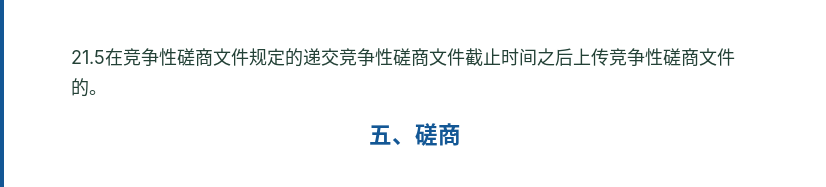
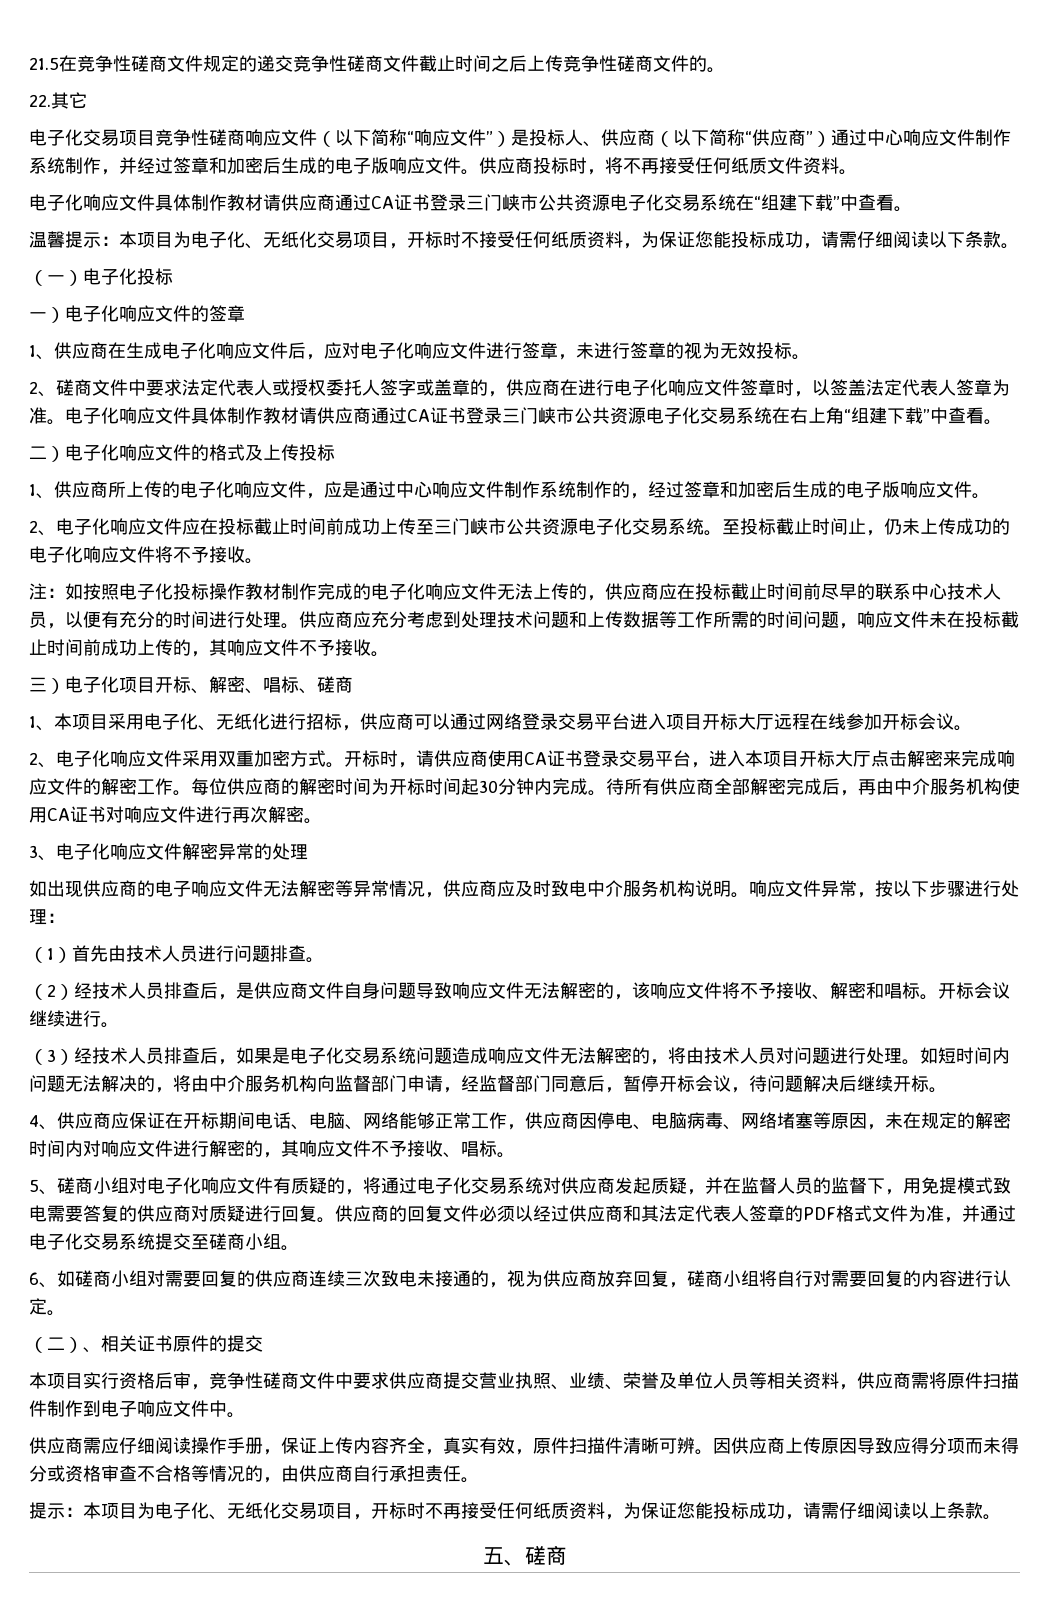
(107, 92) none -> [29,92,87,109] [29,129,1011,147] [29,157,857,175] [29,194,912,212] [29,231,1019,249] [29,268,173,286] [29,305,245,323] [29,342,810,360] [29,379,1010,397] [29,407,1002,425] [29,444,335,462] [29,481,990,499] [29,518,1010,536] [29,546,263,564] [29,583,1001,601] [29,611,1019,629] [29,639,389,657] [29,676,353,694] [29,713,972,731] [29,750,1015,768] [29,778,1020,796] [29,806,322,824] [29,843,308,861] [29,880,1019,898] [29,909,65,925] [29,945,324,963] [29,982,1010,1000] [29,1010,119,1028] [29,1047,1010,1065] [29,1075,947,1093] [29,1112,1011,1130] [29,1140,515,1158] [29,1177,1011,1195] [29,1205,1016,1223] [29,1233,299,1251] [29,1270,1011,1288] [29,1298,65,1316] [29,1335,263,1353] [29,1372,1019,1390] [29,1400,245,1418] [29,1437,1019,1455] [29,1465,479,1483] [29,1502,1001,1520] // 22.其它 // 电子化交易项目竞争性磋商响应文件（以下简称“响应文件”）是投标人、供应商（以下简称“供应商”）通过中心响应文件制作系统制作，并经过签章和加密后生成的电子版响应文件。供应商投标时，将不再接受任何纸质文件资料。 // 电子化响应文件具体制作教材请供应商通过CA证书登录三门峡市公共资源电子化交易系统在“组建下载”中查看。 // 温馨提示：本项目为电子化、无纸化交易项目，开标时不接受任何纸质资料，为保证您能投标成功，请需仔细阅读以下条款。 // （一）电子化投标 // 一）电子化响应文件的签章 // 1、供应商在生成电子化响应文件后，应对电子化响应文件进行签章，未进行签章的视为无效投标。 // 2、磋商文件中要求法定代表人或授权委托人签字或盖章的，供应商在进行电子化响应文件签章时，以签盖法定代表人签章为准。电子化响应文件具体制作教材请供应商通过CA证书登录三门峡市公共资源电子化交易系统在右上角“组建下载”中查看。 // 二）电子化响应文件的格式及上传投标 // 1、供应商所上传的电子化响应文件，应是通过中心响应文件制作系统制作的，经过签章和加密后生成的电子版响应文件。 // 2、电子化响应文件应在投标截止时间前成功上传至三门峡市公共资源电子化交易系统。至投标截止时间止，仍未上传成功的电子化响应文件将不予接收。 // 注：如按照电子化投标操作教材制作完成的电子化响应文件无法上传的，供应商应在投标截止时间前尽早的联系中心技术人员，以便有充分的时间进行处理。供应商应充分考虑到处理技术问题和上传数据等工作所需的时间问题，响应文件未在投标截止时间前成功上传的，其响应文件不予接收。 // 三）电子化项目开标、解密、唱标、磋商 // 1、本项目采用电子化、无纸化进行招标，供应商可以通过网络登录交易平台进入项目开标大厅远程在线参加开标会议。 // 2、电子化响应文件采用双重加密方式。开标时，请供应商使用CA证书登录交易平台，进入本项目开标大厅点击解密来完成响应文件的解密工作。每位供应商的解密时间为开标时间起30分钟内完成。待所有供应商全部解密完成后，再由中介服务机构使用CA证书对响应文件进行再次解密。 // 3、电子化响应文件解密异常的处理 // 如出现供应商的电子响应文件无法解密等异常情况，供应商应及时致电中介服务机构说明。响应文件异常，按以下步骤进行处理： // （1）首先由技术人员进行问题排查。 // （2）经技术人员排查后，是供应商文件自身问题导致响应文件无法解密的，该响应文件将不予接收、解密和唱标。开标会议继续进行。 // （3）经技术人员排查后，如果是电子化交易系统问题造成响应文件无法解密的，将由技术人员对问题进行处理。如短时间内问题无法解决的，将由中介服务机构向监督部门申请，经监督部门同意后，暂停开标会议，待问题解决后继续开标。 // 4、供应商应保证在开标期间电话、电脑、网络能够正常工作，供应商因停电、电脑病毒、网络堵塞等原因，未在规定的解密时间内对响应文件进行解密的，其响应文件不予接收、唱标。 // 5、磋商小组对电子化响应文件有质疑的，将通过电子化交易系统对供应商发起质疑，并在监督人员的监督下，用免提模式致电需要答复的供应商对质疑进行回复。供应商的回复文件必须以经过供应商和其法定代表人签章的PDF格式文件为准，并通过电子化交易系统提交至磋商小组。 // 6、如磋商小组对需要回复的供应商连续三次致电未接通的，视为供应商放弃回复，磋商小组将自行对需要回复的内容进行认定。 // （二）、相关证书原件的提交 // 本项目实行资格后审，竞争性磋商文件中要求供应商提交营业执照、业绩、荣誉及单位人员等相关资料，供应商需将原件扫描件制作到电子响应文件中。 // 供应商需应仔细阅读操作手册，保证上传内容齐全，真实有效，原件扫描件清晰可辨。因供应商上传原因导致应得分项而未得分或资格审查不合格等情况的，由供应商自行承担责任。 // 提示：本项目为电子化、无纸化交易项目，开标时不再接受任何纸质资料，为保证您能投标成功，请需仔细阅读以上条款。

